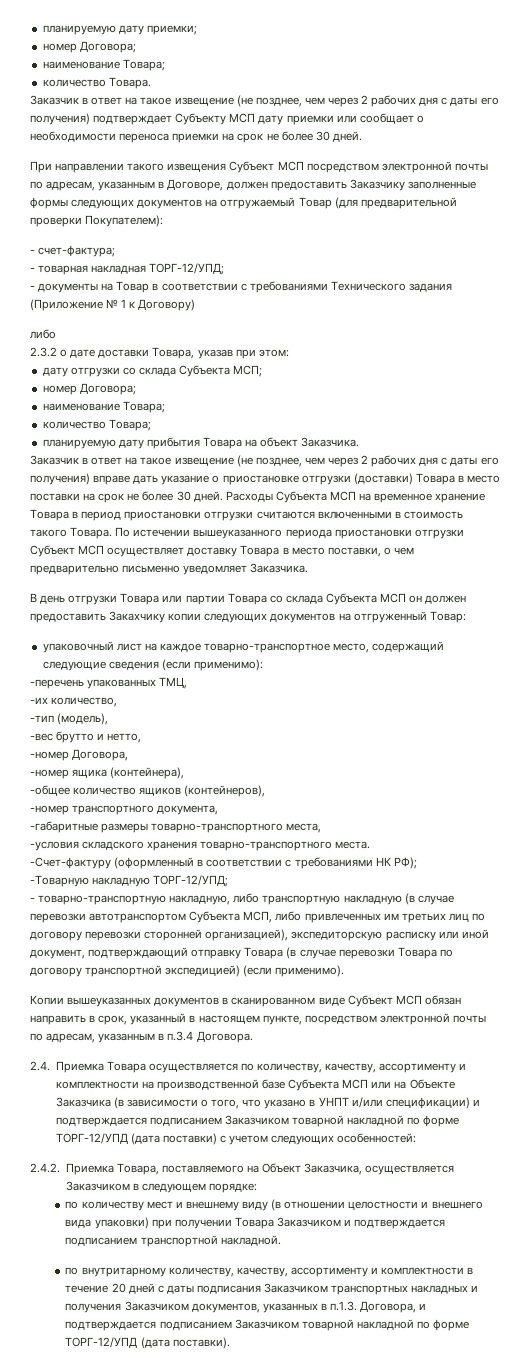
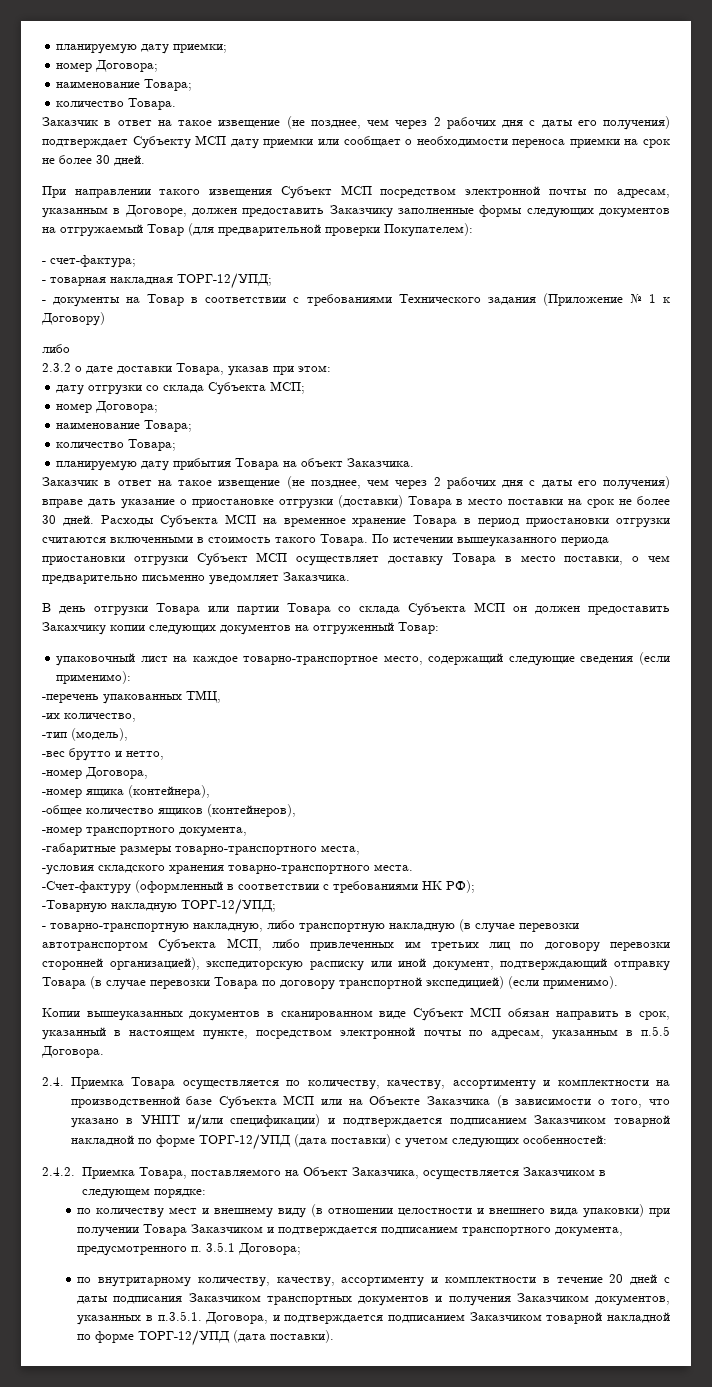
[167,1031,194,1041] п.3.4 -> [641,1026,670,1036] п.5.5
[140,1235,281,1247] транспортной накладной. -> [462,1226,624,1237] [77,1242,302,1256] транспортного документа, предусмотренного п. 3.5.1 Договора;
[411,1285,469,1294] накладных -> [358,1295,430,1306] документов
[330,1301,358,1311] п.1.3. -> [157,1311,202,1321] п.3.5.1.

